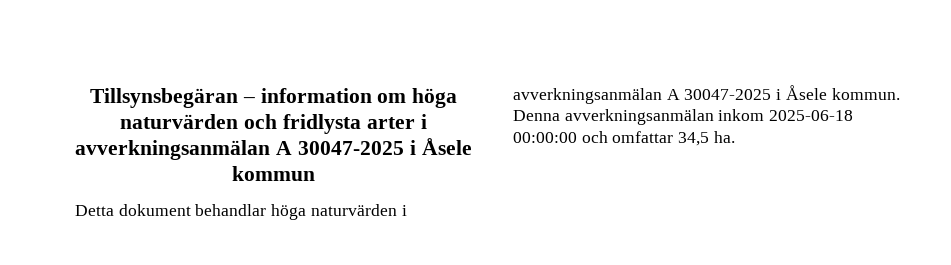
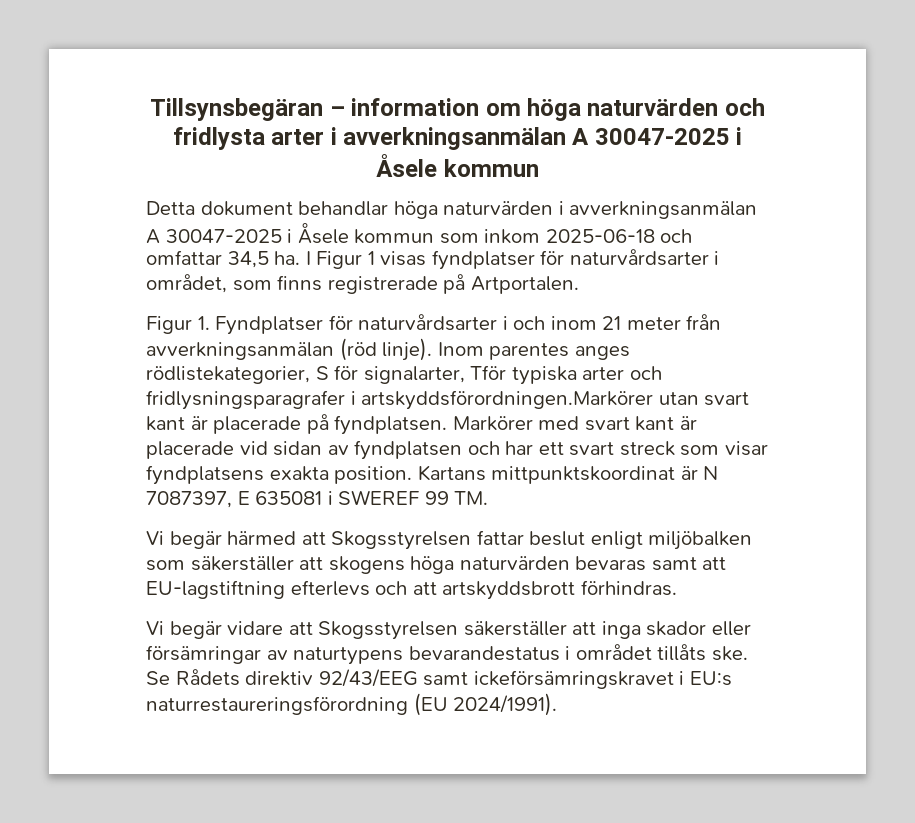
[831,88,900,100] [513,109,714,125] kommun. Denna avverkningsanmälan -> [354,229,479,244] kommun som
[513,132,577,143] 00:00:00 -> (655, 236) none
(735, 137) none -> [305,249,720,270] [146,274,579,294] [146,314,722,335] [146,338,630,361] [146,365,662,385] [146,390,750,410] [146,414,697,435] [146,440,768,460] [146,465,719,485] [146,490,489,508] [146,530,753,550] [146,556,727,574] [146,580,677,600] [146,621,751,640] [146,644,748,665] [146,669,732,689] [146,693,558,716] I Figur 1 visas fyndplatser för naturvårdsarter i området, som finns registrerade på Artportalen. // Figur 1. Fyndplatser för naturvårdsarter i och inom 21 meter från avverkningsanmälan (röd linje). Inom parentes anges rödlistekategorier, S för signalarter, Tför typiska arter och fridlysningsparagrafer i artskyddsförordningen.Markörer utan svart kant är placerade på fyndplatsen. Markörer med svart kant är placerade vid sidan av fyndplatsen och har ett svart streck som visar fyndplatsens exakta position. Kartans mittpunktskoordinat är N 7087397, E 635081 i SWEREF 99 TM. // Vi begär härmed att Skogsstyrelsen fattar beslut enligt miljöbalken som säkerställer att skogens höga naturvärden bevaras samt att EU-lagstiftning efterlevs och att artskyddsbrott förhindras. // Vi begär vidare att Skogsstyrelsen säkerställer att inga skador eller försämringar av naturtypens bevarandestatus i området tillåts ske. Se Rådets direktiv 92/43/EEG samt ickeförsämringskravet i EU:s naturrestaureringsförordning (EU 2024/1991).

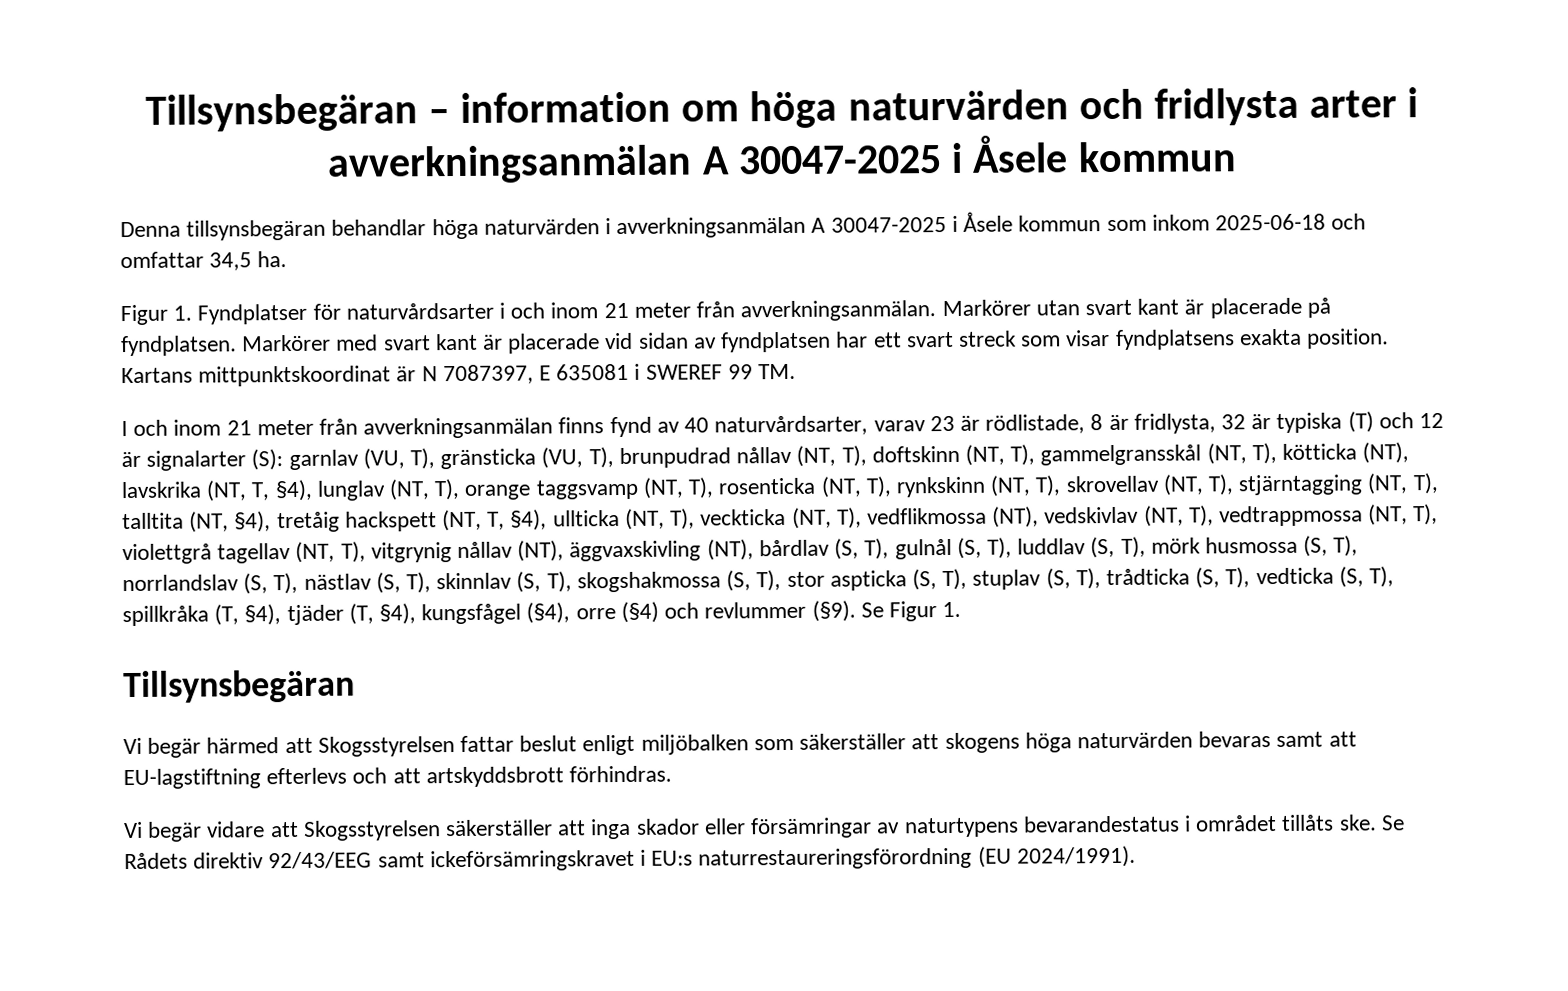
[146,201,293,216] Detta dokument -> [120,219,327,241] Denna tillsynsbegäran
[305,249,720,270] [146,274,579,294] I Figur 1 visas fyndplatser för naturvårdsarter i området, som finns registrerade på Artportalen. -> (288, 259) none
[146,338,630,361] [146,365,662,385] [146,390,654,410] avverkningsanmälan (röd linje). Inom parentes anges rödlistekategorier, S för signalarter, Tför typiska arter och fridlysningsparagrafer i artskyddsförordningen.Markörer -> [740,299,1031,322] avverkningsanmälan. Markörer
[467,441,500,455] och -> (832, 342) none
(489, 498) none -> [121,411,1445,439] [121,442,1410,471] [121,473,1439,502] [122,504,1439,533] [122,535,1359,565] [122,566,1395,595] [122,600,962,627] [123,669,355,704] // I och inom 21 meter från avverkningsanmälan finns fynd av 40 naturvårdsarter, varav 23 är rödlistade, 8 är fridlysta, 32 är typiska (T) och 12 är signalarter (S): garnlav (VU, T), gränsticka (VU, T), brunpudrad nållav (NT, T), doftskinn (NT, T), gammelgransskål (NT, T), kötticka (NT), lavskrika (NT, T, §4), lunglav (NT, T), orange taggsvamp (NT, T), rosenticka (NT, T), rynkskinn (NT, T), skrovellav (NT, T), stjärntagging (NT, T), talltita (NT, §4), tretåig hackspett (NT, T, §4), ullticka (NT, T), veckticka (NT, T), vedflikmossa (NT), vedskivlav (NT, T), vedtrappmossa (NT, T), violettgrå tagellav (NT, T), vitgrynig nållav (NT), äggvaxskivling (NT), bårdlav (S, T), gulnål (S, T), luddlav (S, T), mörk husmossa (S, T), norrlandslav (S, T), nästlav (S, T), skinnlav (S, T), skogshakmossa (S, T), stor aspticka (S, T), stuplav (S, T), trådticka (S, T), vedticka (S, T), spillkråka (T, §4), tjäder (T, §4), kungsfågel (§4), orre (§4) och revlummer (§9). Se Figur 1. // Tillsynsbegäran

